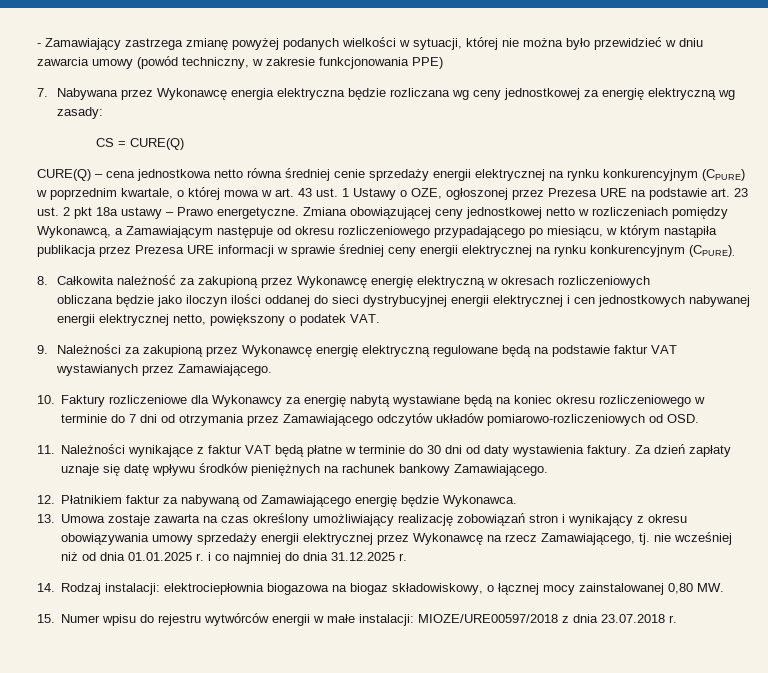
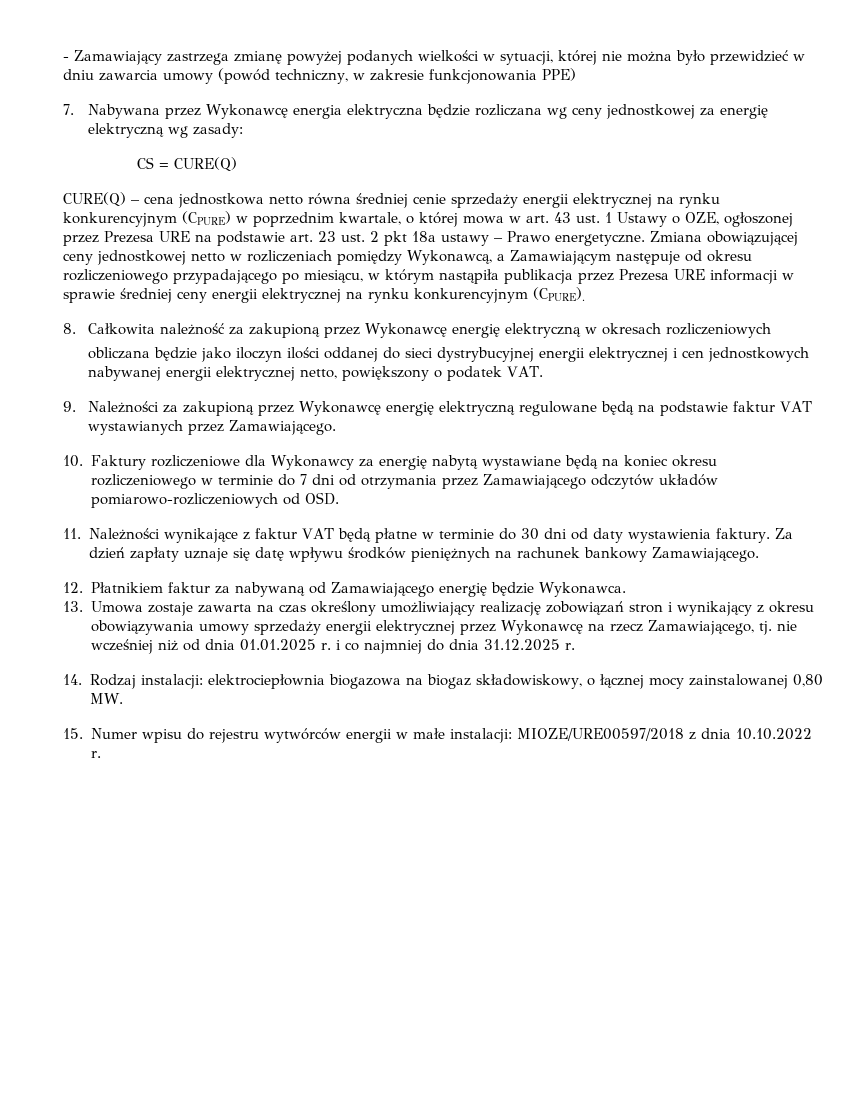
[601,614,666,623] 23.07.2018 -> [735,728,812,740] 10.10.2022

